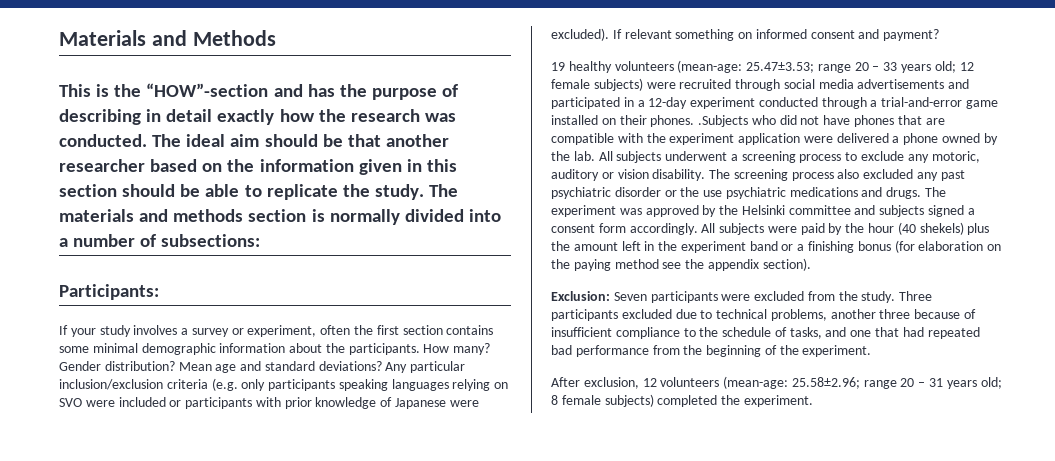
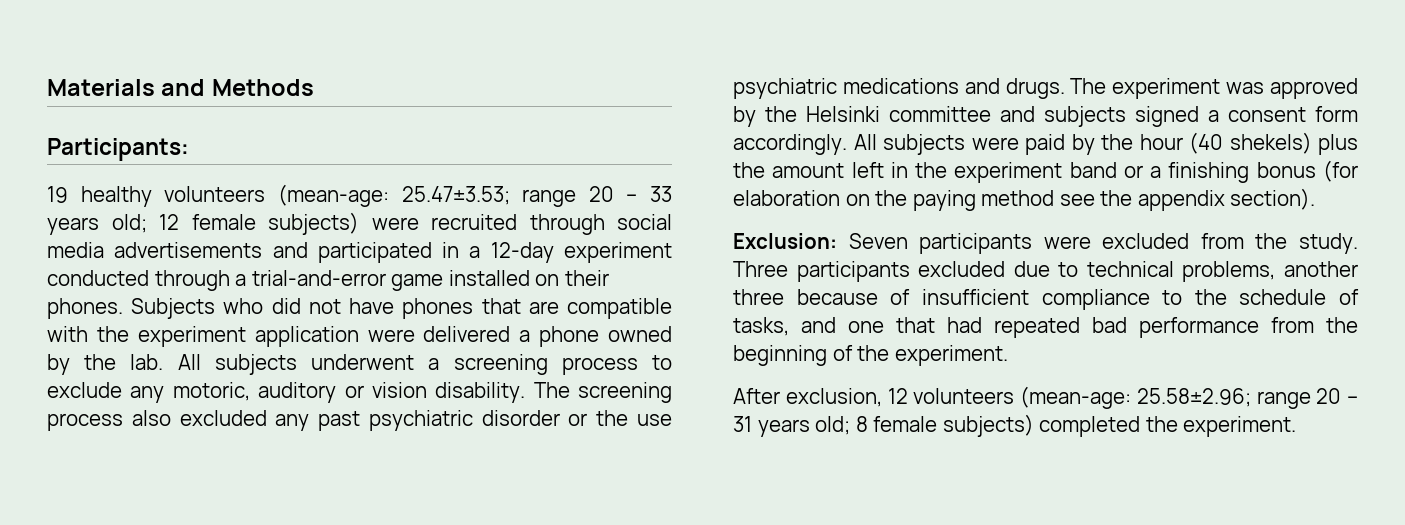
[59,83,459,100] [59,109,456,125] [59,134,449,147] [59,159,457,175] [59,184,459,200] [59,209,501,225] [59,234,261,247] [59,284,159,300] [59,325,494,337] [59,343,491,355] [59,361,466,373] [59,378,509,391] [59,397,479,409] [551,28,940,41] This is the “HOW”-section and has the purpose of describing in detail exactly how the research was conducted. The ideal aim should be that another researcher based on the information given in this section should be able to replicate the study. The materials and methods section is normally divided into a number of subsections: // Participants: // If your study involves a survey or experiment, often the first section contains some minimal demographic information about the participants. How many? Gender distribution? Mean age and standard deviations? Any particular inclusion/exclusion criteria (e.g. only participants speaking languages relying on SVO were included or participants with prior knowledge of Japanese were excluded). If relevant something on informed consent and payment? -> [47,138,189,161] Participants:
[698,115,749,127] .Subjects -> [131,298,216,319] Subjects

